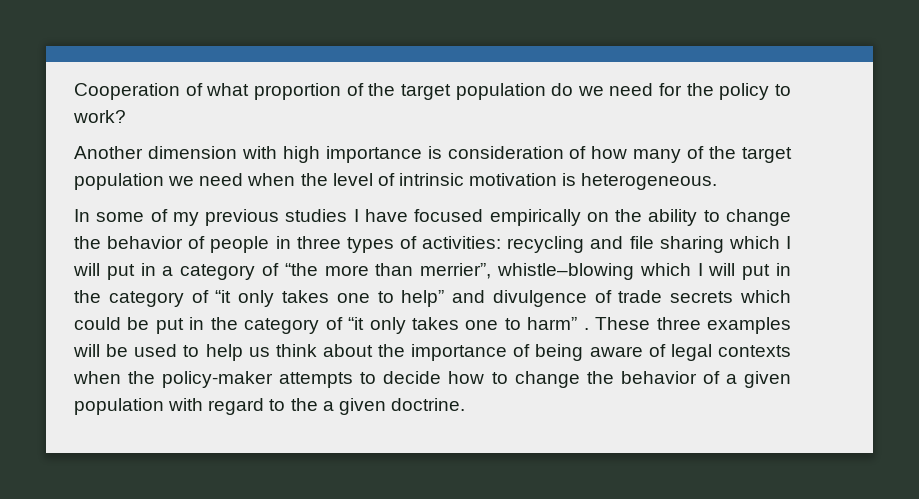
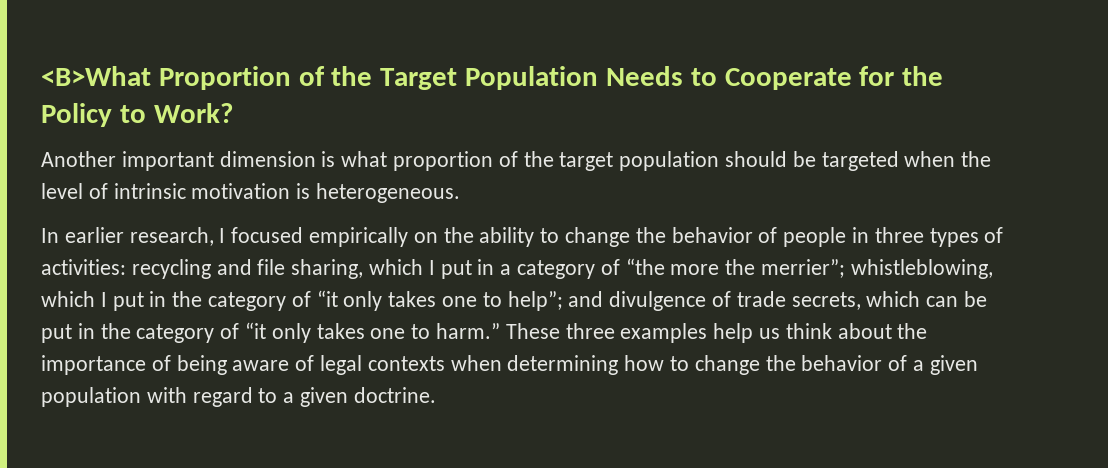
[74,83,203,100] Cooperation of -> [41,66,944,90] [41,103,233,127] [41,151,336,171] <B>What Proportion of the Target Population Needs to Cooperate for the Policy to Work? // Another important dimension is
[551,83,791,100] [73,110,126,123] [74,146,792,163] [74,173,244,190] do we need for the policy to work? // Another dimension with high importance is consideration of how many of the target population we need -> [725,151,899,171] should be targeted
[96,209,408,226] some of my previous studies I have -> [64,227,226,246] earlier research, I
[659,236,791,253] [73,263,100,276] sharing which I will -> [291,259,435,279] sharing, which I
[375,263,736,280] than merrier”, whistle–blowing which I will -> [725,259,993,279] [41,291,107,307] the merrier”; whistleblowing, which I
[401,290,445,307] help” -> [507,291,563,311] help”;
[670,290,792,303] [74,317,121,330] secrets which could -> [791,291,959,310] secrets, which can
[527,317,589,330] harm” . -> [436,323,501,339] harm.”
[73,344,200,357] will be used to -> (708, 333) none
[128,371,442,388] the policy-maker attempts to decide -> [507,355,619,375] determining
[290,398,318,411] the -> (278, 395) none

